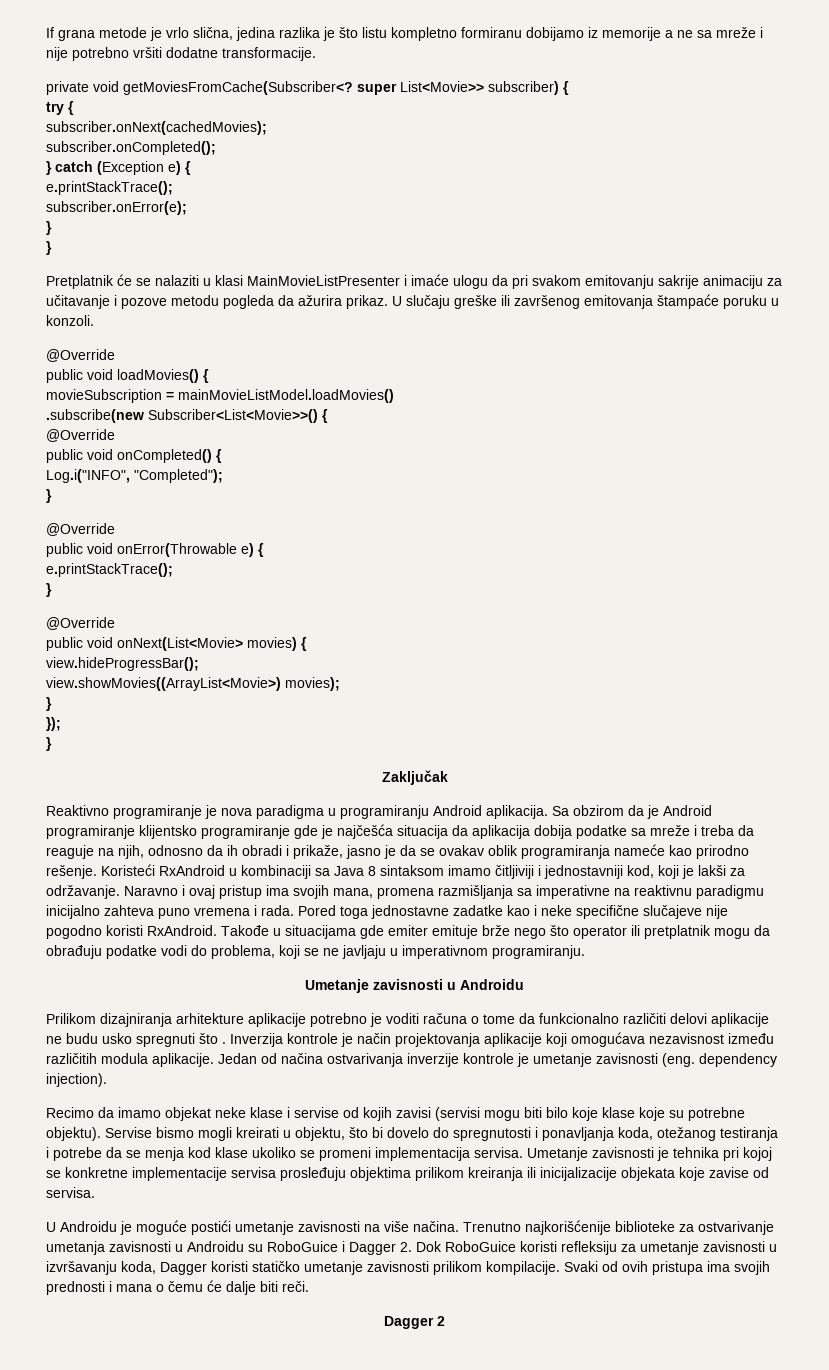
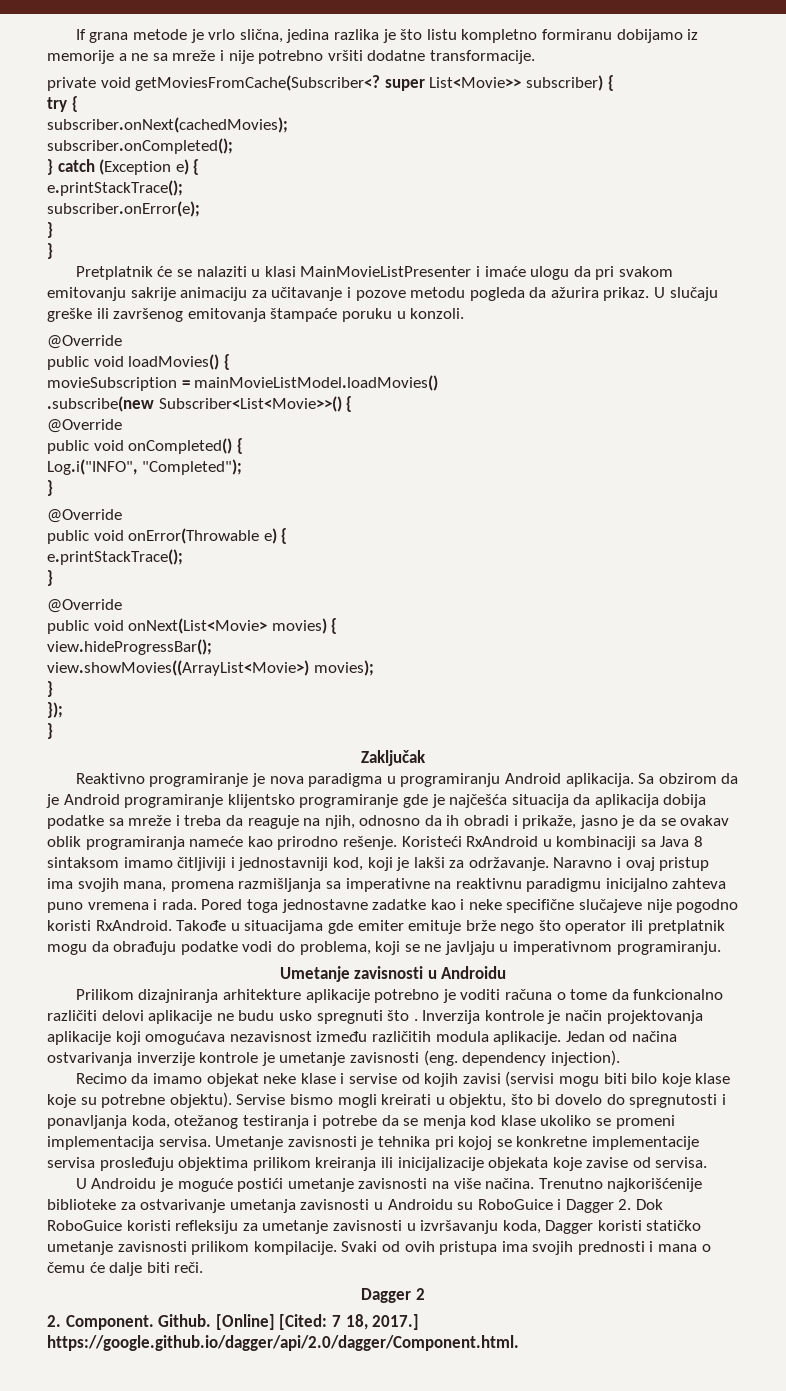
(445, 1321) none -> [47,1314,420,1330] [47,1335,519,1351] // 2. Component. Github. [Online] [Cited: 7 18, 2017.] https://google.github.io/dagger/api/2.0/dagger/Component.html.

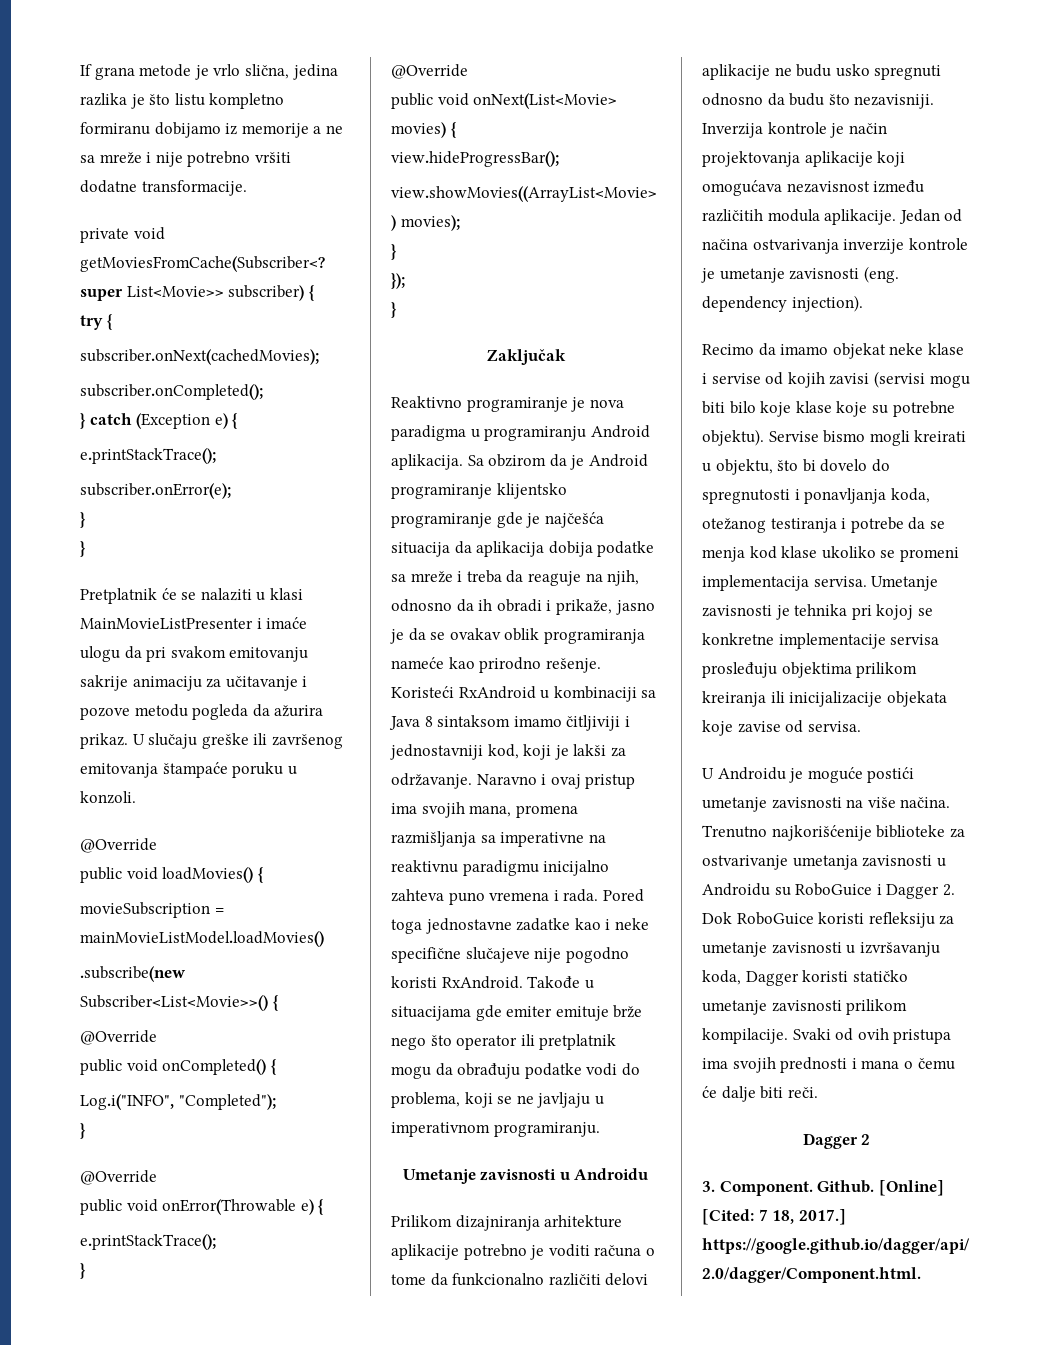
[387,1010,418,1021] što . -> [702,93,935,109] odnosno da budu što nezavisniji.
[47,1315,61,1327] 2. -> [702,1181,715,1192] 3.

